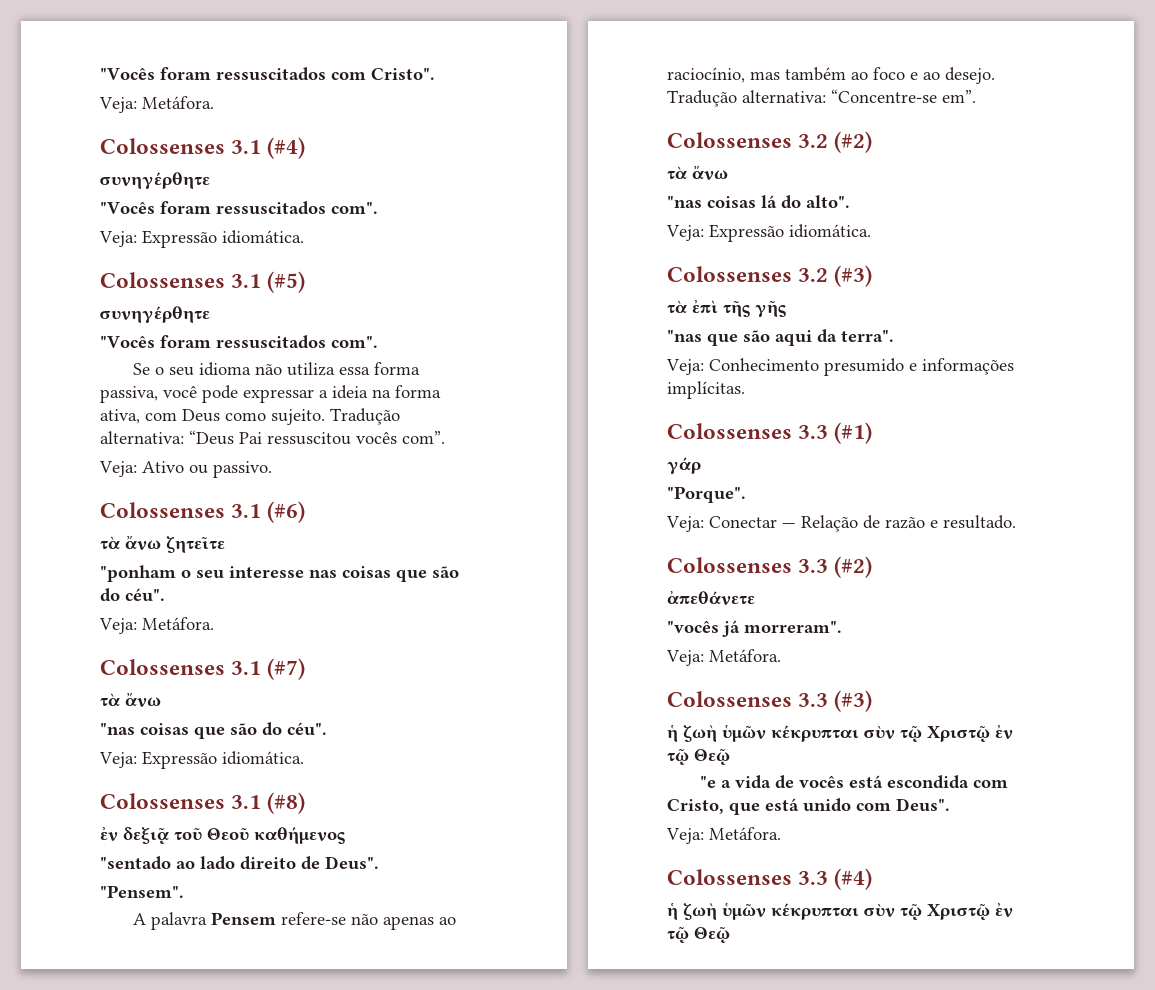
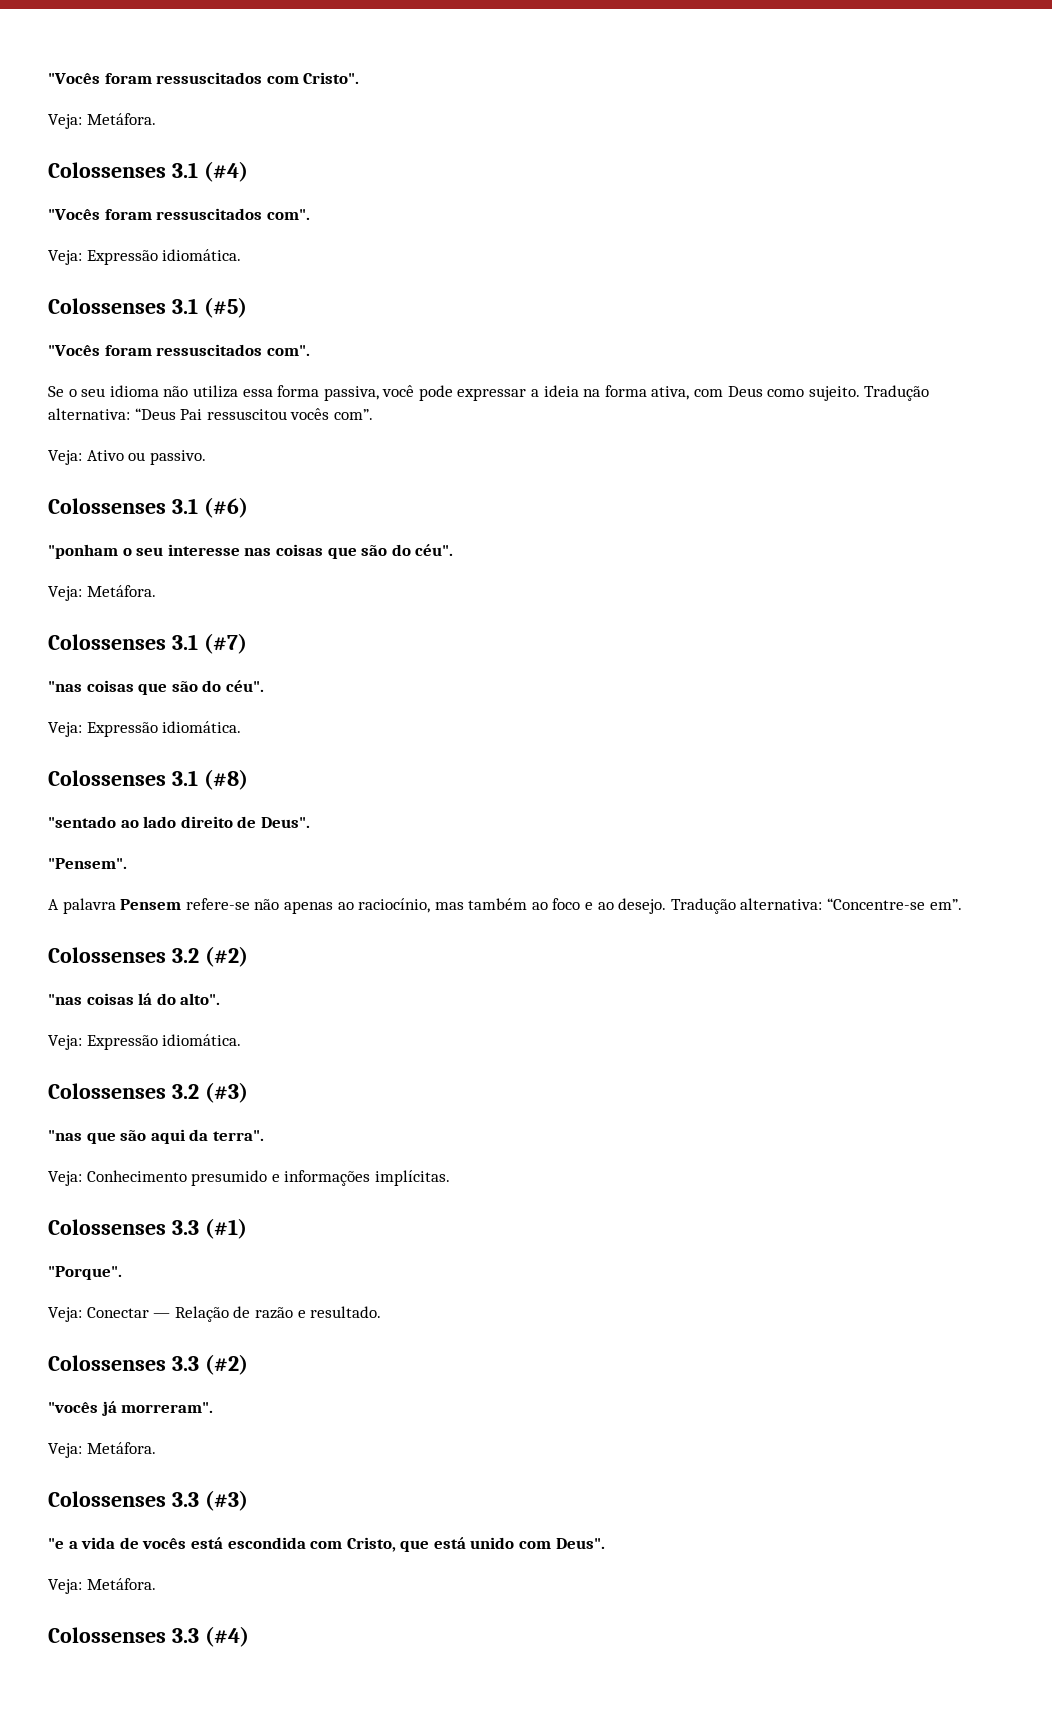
[100,172,210,189] // συνηγέρθητε -> (248, 171) none
[100,306,210,323] // συνηγέρθητε -> (247, 307) none
[100,535,225,553] // τὰ ἄνω ζητεῖτε -> (248, 507) none
[100,692,161,707] // τὰ ἄνω -> (247, 643) none
[100,827,345,844] // ἐν δεξιᾷ τοῦ Θεοῦ καθήμενος -> (248, 779) none
[667,165,728,180] // τὰ ἄνω -> (248, 956) none
[667,300,786,317] // τὰ ἐπὶ τῆς γῆς -> (248, 1092) none
[667,457,701,474] // γάρ -> (247, 1228) none
[667,591,755,605] // ἀπεθάνετε -> (248, 1364) none
[667,725,1013,742] [667,748,730,765] // ἡ ζωὴ ὑμῶν κέκρυπται σὺν τῷ Χριστῷ ἐν τῷ Θεῷ -> (248, 1500) none
[667,903,1013,920] [667,926,730,943] // ἡ ζωὴ ὑμῶν κέκρυπται σὺν τῷ Χριστῷ ἐν τῷ Θεῷ -> (249, 1636) none

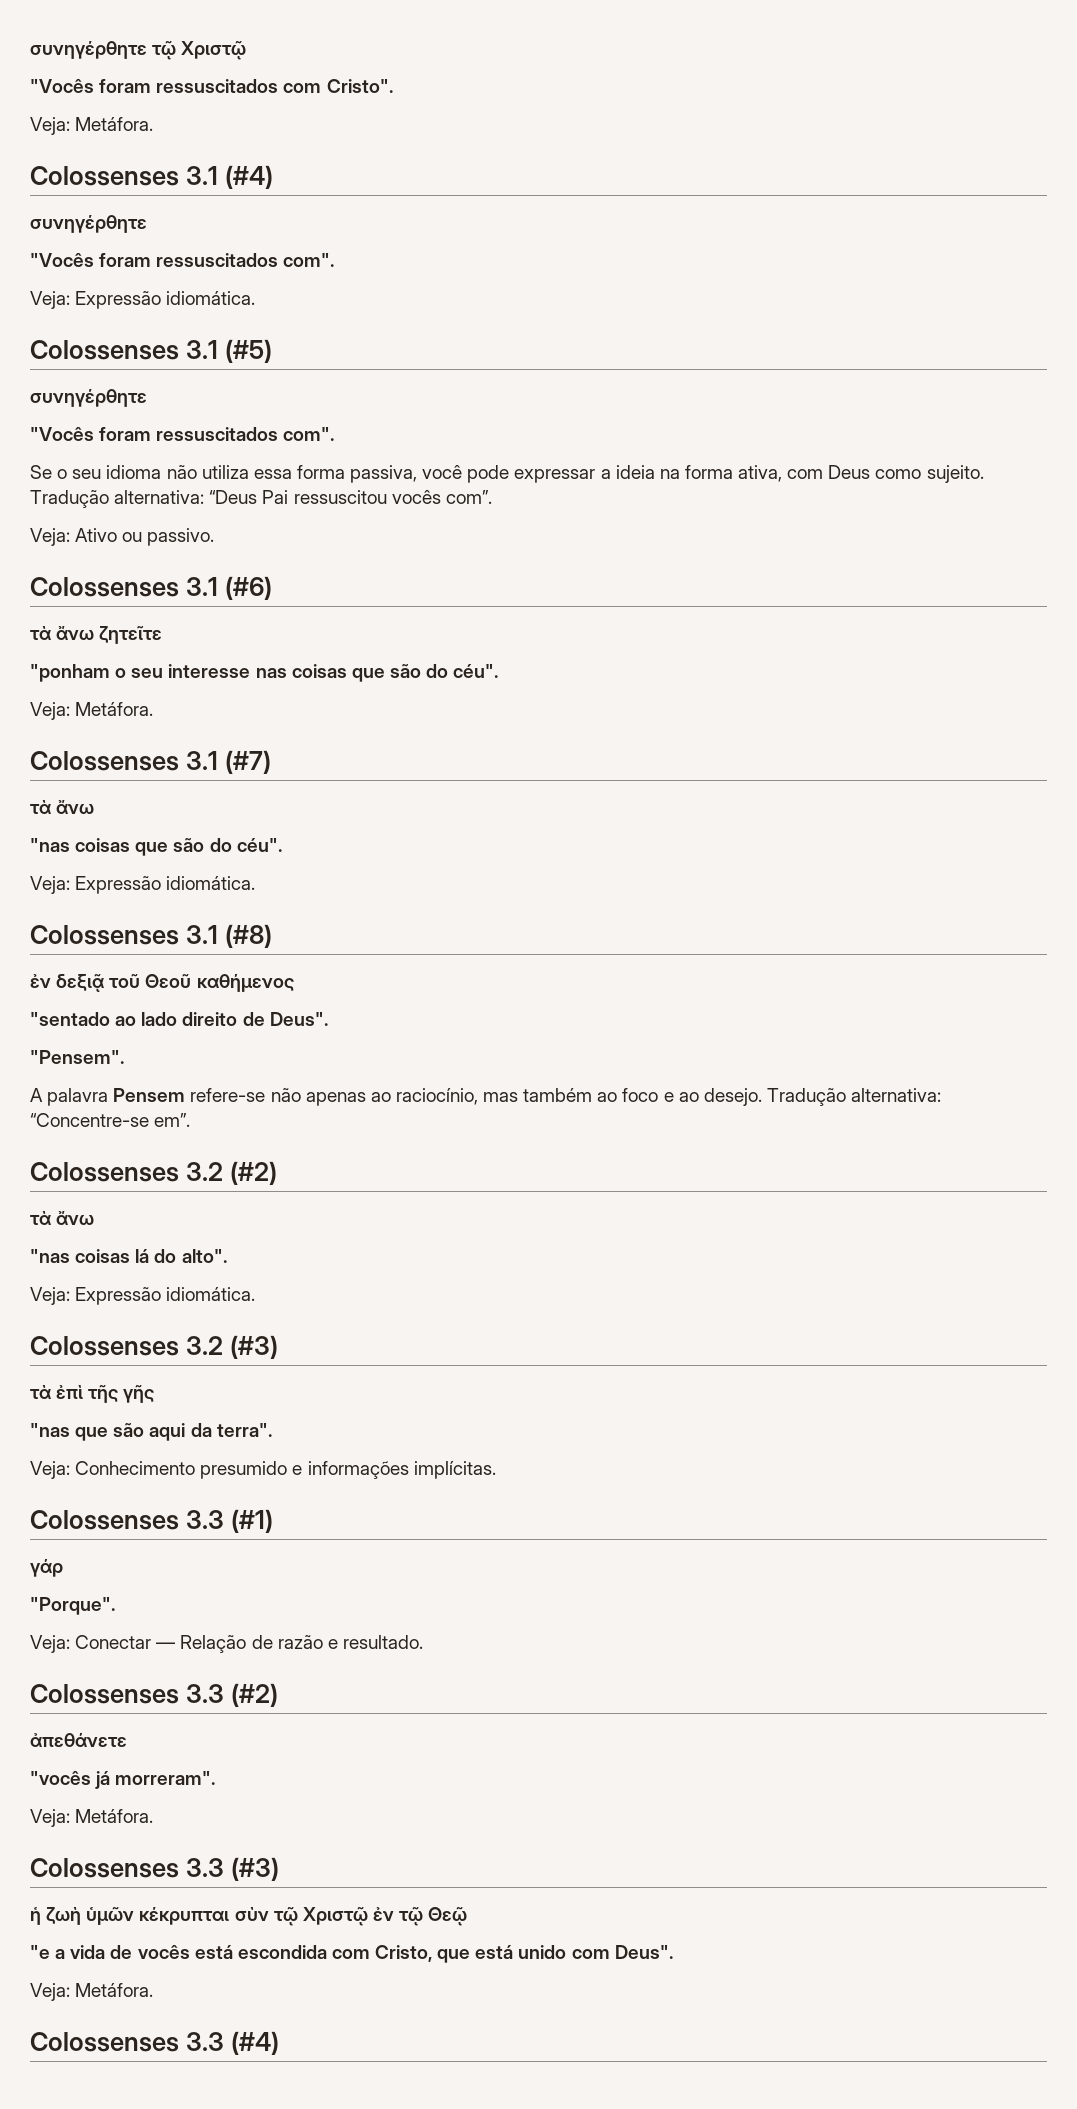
(48, 78) none -> [30,41,247,60] συνηγέρθητε τῷ Χριστῷ //
(248, 171) none -> [30,215,147,233] // συνηγέρθητε
(247, 307) none -> [30,389,147,407] // συνηγέρθητε
(248, 507) none -> [30,626,163,644] // τὰ ἄνω ζητεῖτε
(247, 643) none -> [30,800,95,814] // τὰ ἄνω
(248, 779) none -> [30,974,294,992] // ἐν δεξιᾷ τοῦ Θεοῦ καθήμενος
(248, 956) none -> [30,1211,95,1225] // τὰ ἄνω
(248, 1092) none -> [30,1385,155,1403] // τὰ ἐπὶ τῆς γῆς
(247, 1228) none -> [30,1559,63,1577] // γάρ
(248, 1364) none -> [30,1733,127,1747] // ἀπεθάνετε
(248, 1500) none -> [30,1907,468,1926] // ἡ ζωὴ ὑμῶν κέκρυπται σὺν τῷ Χριστῷ ἐν τῷ Θεῷ

